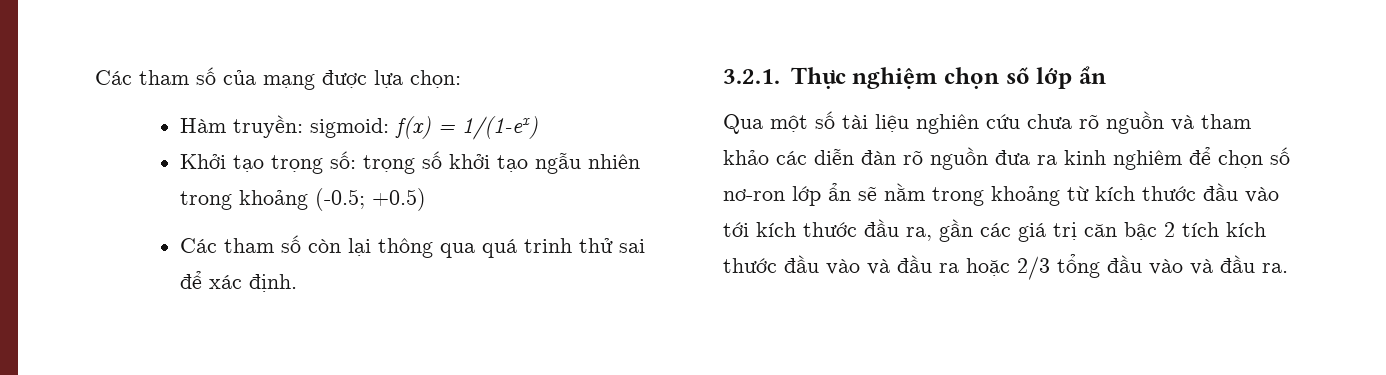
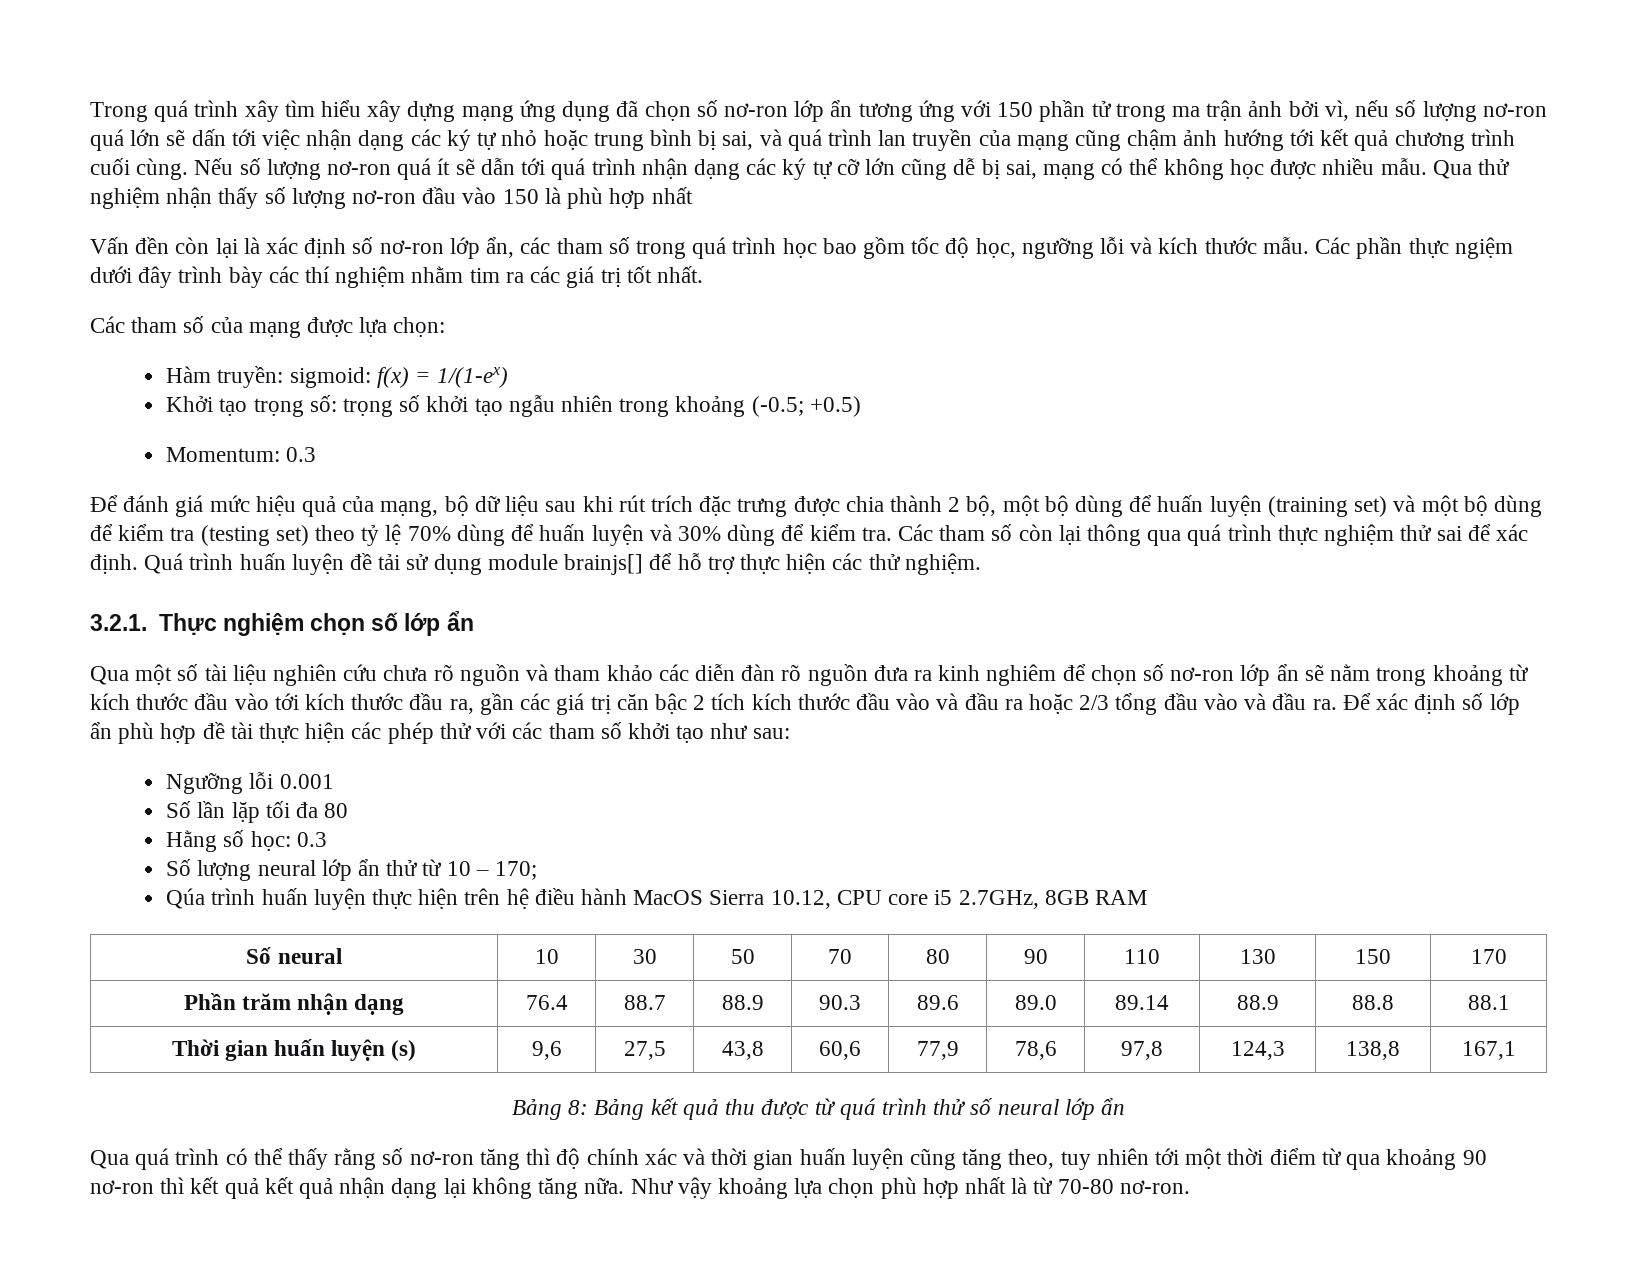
(95, 77) none -> [90,100,1547,122] [90,129,1515,151] [90,158,1510,180] [90,187,693,209] [90,237,1513,259] [90,266,703,288] Trong quá trình xây tìm hiểu xây dựng mạng ứng dụng đã chọn số nơ-ron lớp ẩn tương ứng với 150 phần tử trong ma trận ảnh bởi vì, nếu số lượng nơ-ron quá lớn sẽ dấn tới việc nhận dạng các ký tự nhỏ hoặc trung bình bị sai, và quá trình lan truyền của mạng cũng chậm ảnh hướng tới kết quả chương trình cuối cùng. Nếu số lượng nơ-ron quá ít sẽ dẫn tới quá trình nhận dạng các ký tự cỡ lớn cũng dễ bị sai, mạng có thể không học được nhiều mẫu. Qua thử nghiệm nhận thấy số lượng nơ-ron đầu vào 150 là phù hợp nhất // Vấn đền còn lại là xác định số nơ-ron lớp ẩn, các tham số trong quá trình học bao gồm tốc độ học, ngưỡng lỗi và kích thước mẫu. Các phần thực ngiệm dưới đây trình bày các thí nghiệm nhằm tim ra các giá trị tốt nhất. //
(426, 199) none -> [166,447,317,462] [90,495,1542,517] [90,524,892,546] Momentum: 0.3 // Để đánh giá mức hiệu quả của mạng, bộ dữ liệu sau khi rút trích đặc trưng được chia thành 2 bộ, một bộ dùng để huấn luyện (training set) và một bộ dùng để kiểm tra (testing set) theo tỷ lệ 70% dùng để huấn luyện và 30% dùng để kiểm tra.
[523,238,572,253] trinh -> [1227,524,1395,546] trình thực nghiệm
(297, 283) none -> [144,553,981,575] Quá trình huấn luyện đề tải sử dụng module brainjs[] để hỗ trợ thực hiện các thử nghiệm.
(1288, 268) none -> [1342,693,1520,715] [90,722,790,744] [166,772,334,794] [166,801,349,823] [166,830,327,852] [166,859,538,881] [166,888,1147,910] [246,947,342,964] [534,949,559,964] [632,949,657,964] [730,949,755,964] [828,949,852,964] [925,949,950,964] [1023,949,1048,964] [1124,949,1160,964] [1239,949,1276,964] [1355,949,1391,964] [1470,949,1507,964] [183,993,405,1015] [525,995,568,1010] [623,995,666,1010] [721,995,764,1010] [819,995,861,1010] [916,995,959,1010] [1014,995,1057,1010] [1115,995,1169,1010] [1236,995,1279,1010] [1352,995,1394,1010] [1467,995,1510,1010] [171,1039,417,1061] [531,1041,562,1060] [623,1041,666,1060] [721,1041,764,1060] [819,1041,861,1060] [916,1041,959,1060] [1014,1041,1057,1060] [1121,1041,1163,1060] [1230,1041,1285,1060] [1346,1041,1400,1060] [1461,1041,1516,1060] [512,1098,1125,1120] [90,1148,1487,1170] [90,1177,1190,1199] Để xác định số lớp ẩn phù hợp đề tài thực hiện các phép thử với các tham số khởi tạo như sau: // Ngưỡng lỗi 0.001 // Số lần lặp tối đa 80 // Hằng số học: 0.3 // Số lượng neural lớp ẩn thử từ 10 – 170; // Qúa trình huấn luyện thực hiện trên hệ điều hành MacOS Sierra 10.12, CPU core i5 2.7GHz, 8GB RAM // Số neural | 10 | 30 | 50 | 70 | 80 | 90 | 110 | 130 | 150 | 170 // Phần trăm nhận dạng | 76.4 | 88.7 | 88.9 | 90.3 | 89.6 | 89.0 | 89.14 | 88.9 | 88.8 | 88.1 // Thời gian huấn luyện (s) | 9,6 | 27,5 | 43,8 | 60,6 | 77,9 | 78,6 | 97,8 | 124,3 | 138,8 | 167,1 // Bảng 8: Bảng kết quả thu được từ quá trình thử số neural lớp ẩn // Qua quá trình có thể thấy rằng số nơ-ron tăng thì độ chính xác và thời gian huấn luyện cũng tăng theo, tuy nhiên tới một thời điểm từ qua khoảng 90 nơ-ron thì kết quả kết quả nhận dạng lại không tăng nữa. Như vậy khoảng lựa chọn phù hợp nhất là từ 70-80 nơ-ron.

